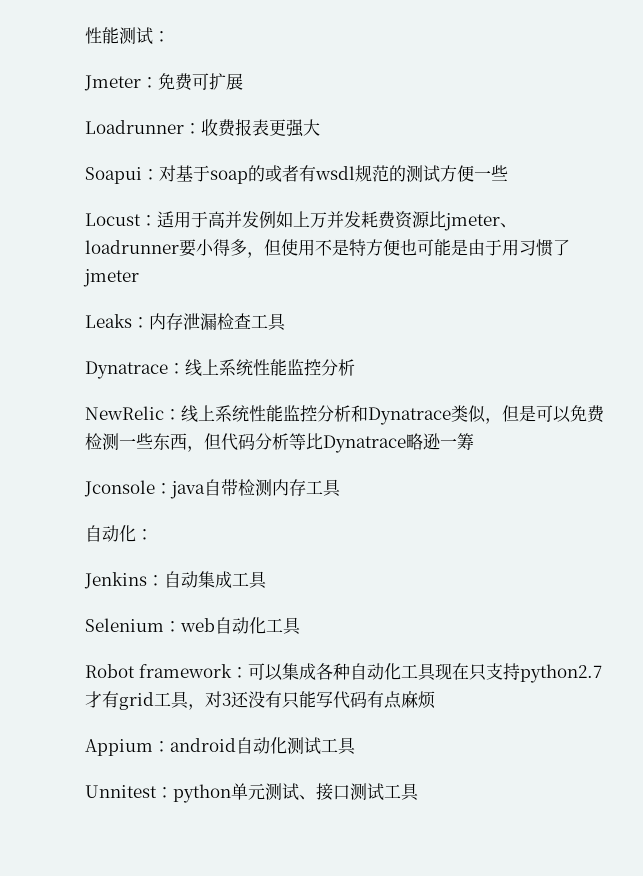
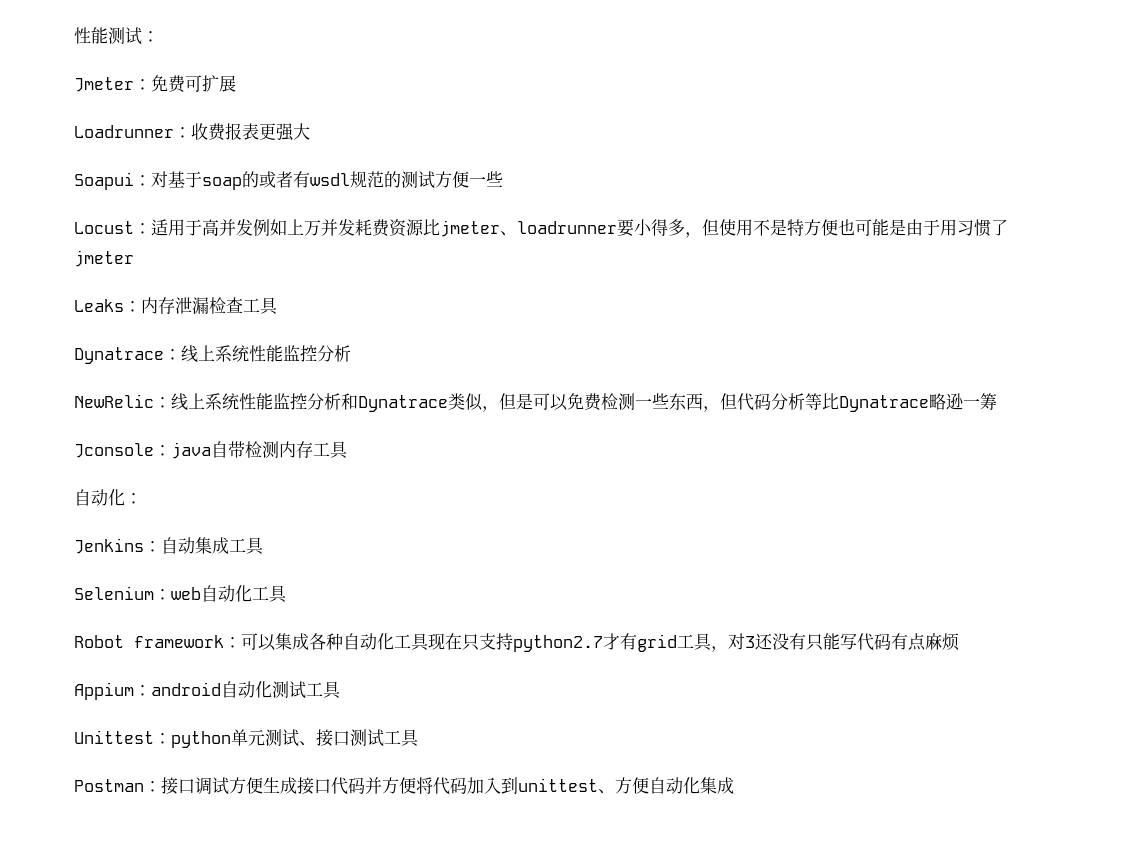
[85,785,157,798] Unnitest -> [74,730,154,744] Unittest
(419, 792) none -> [74,777,734,795] // Postman：接口调试方便生成接口代码并方便将代码加入到unittest、方便自动化集成

